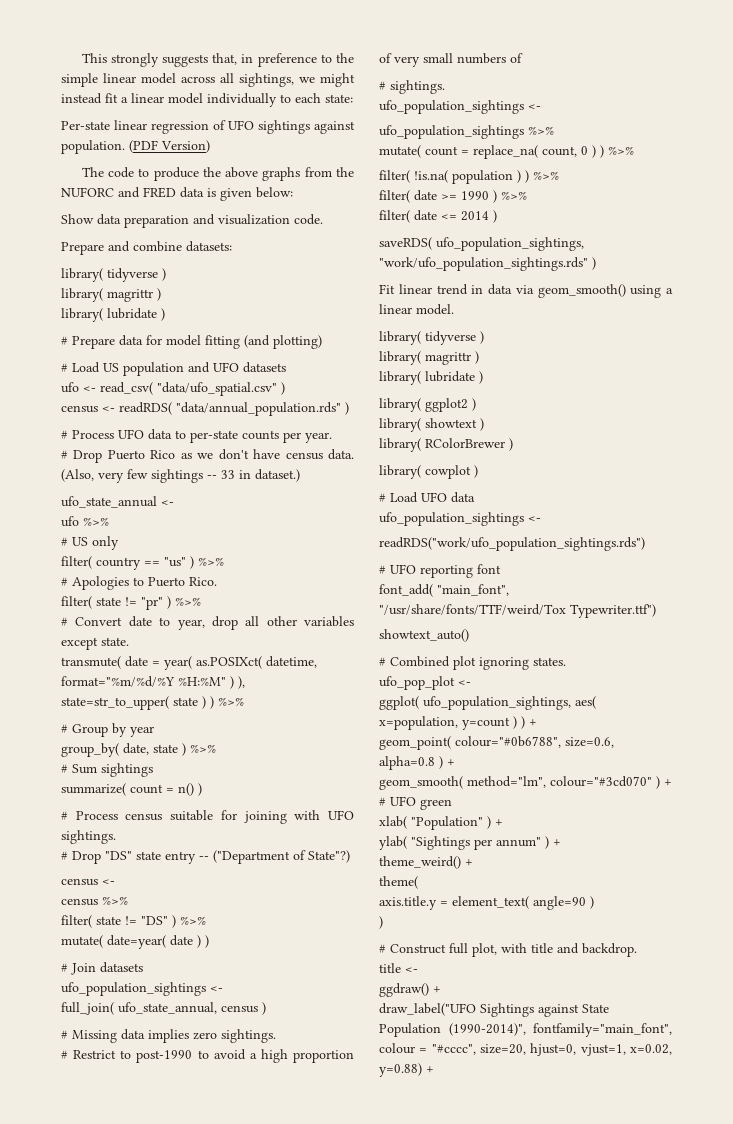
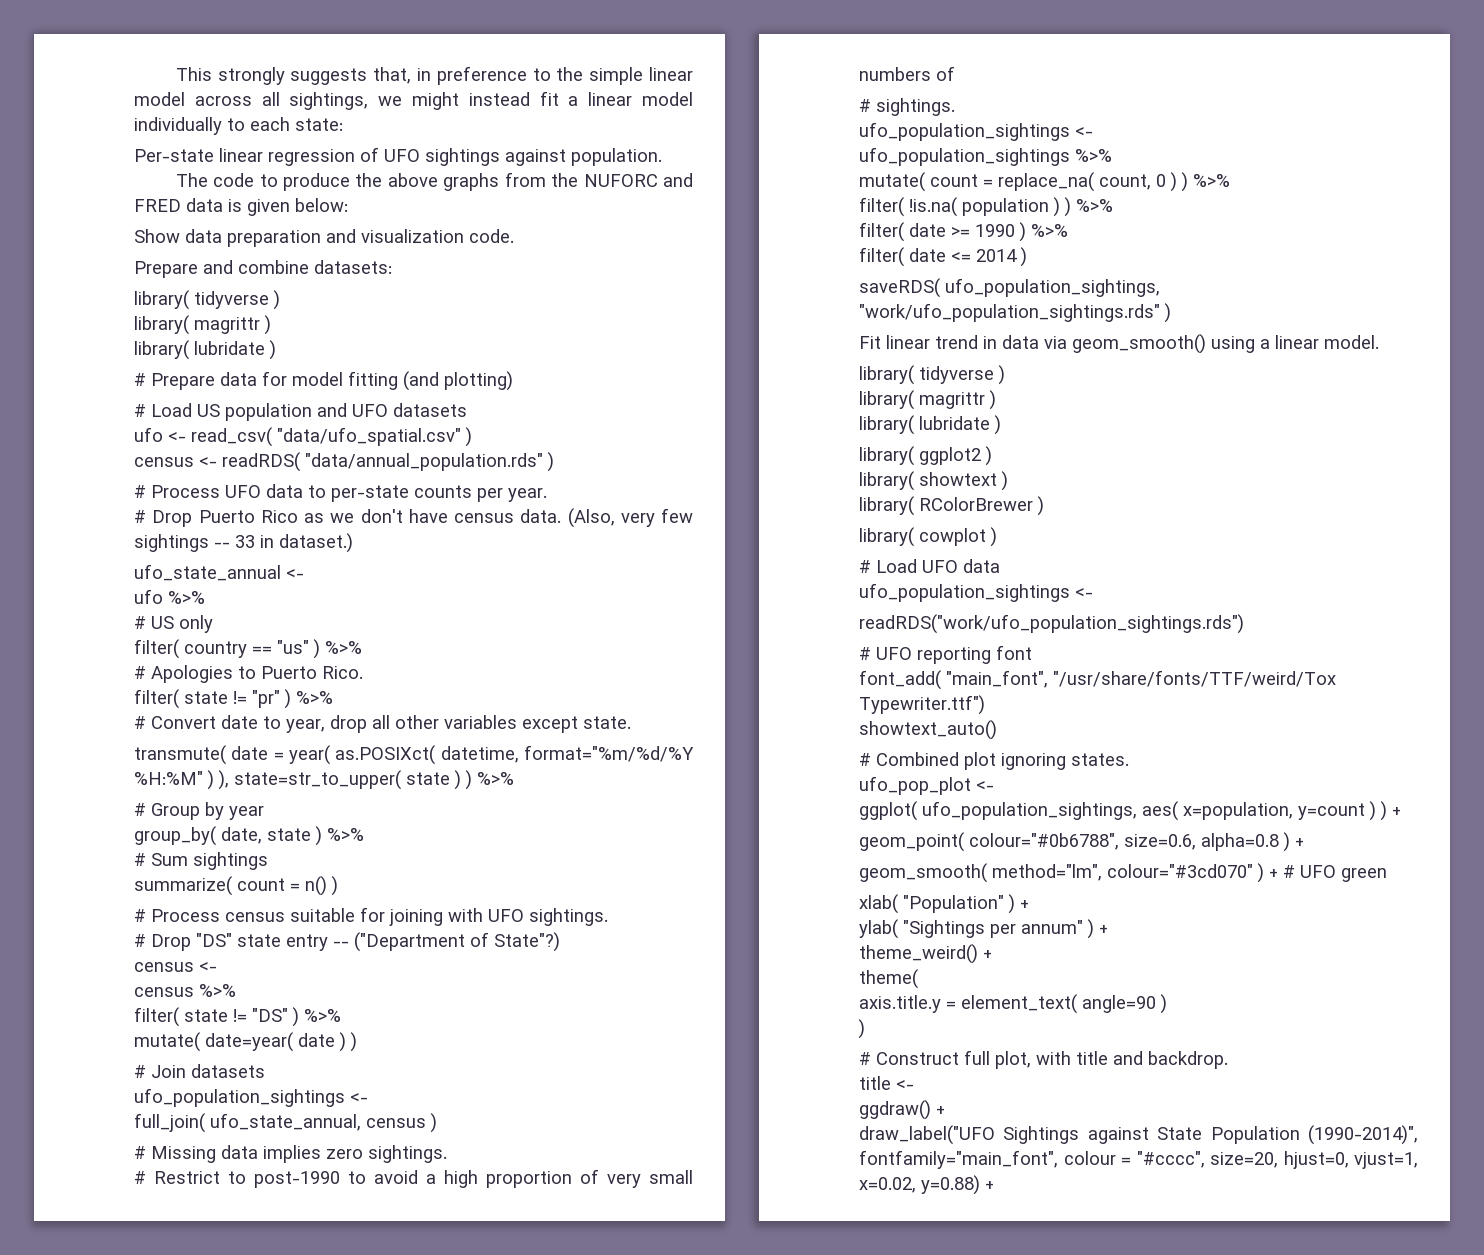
[129,140,210,153] (PDF Version) -> (662, 157) none

